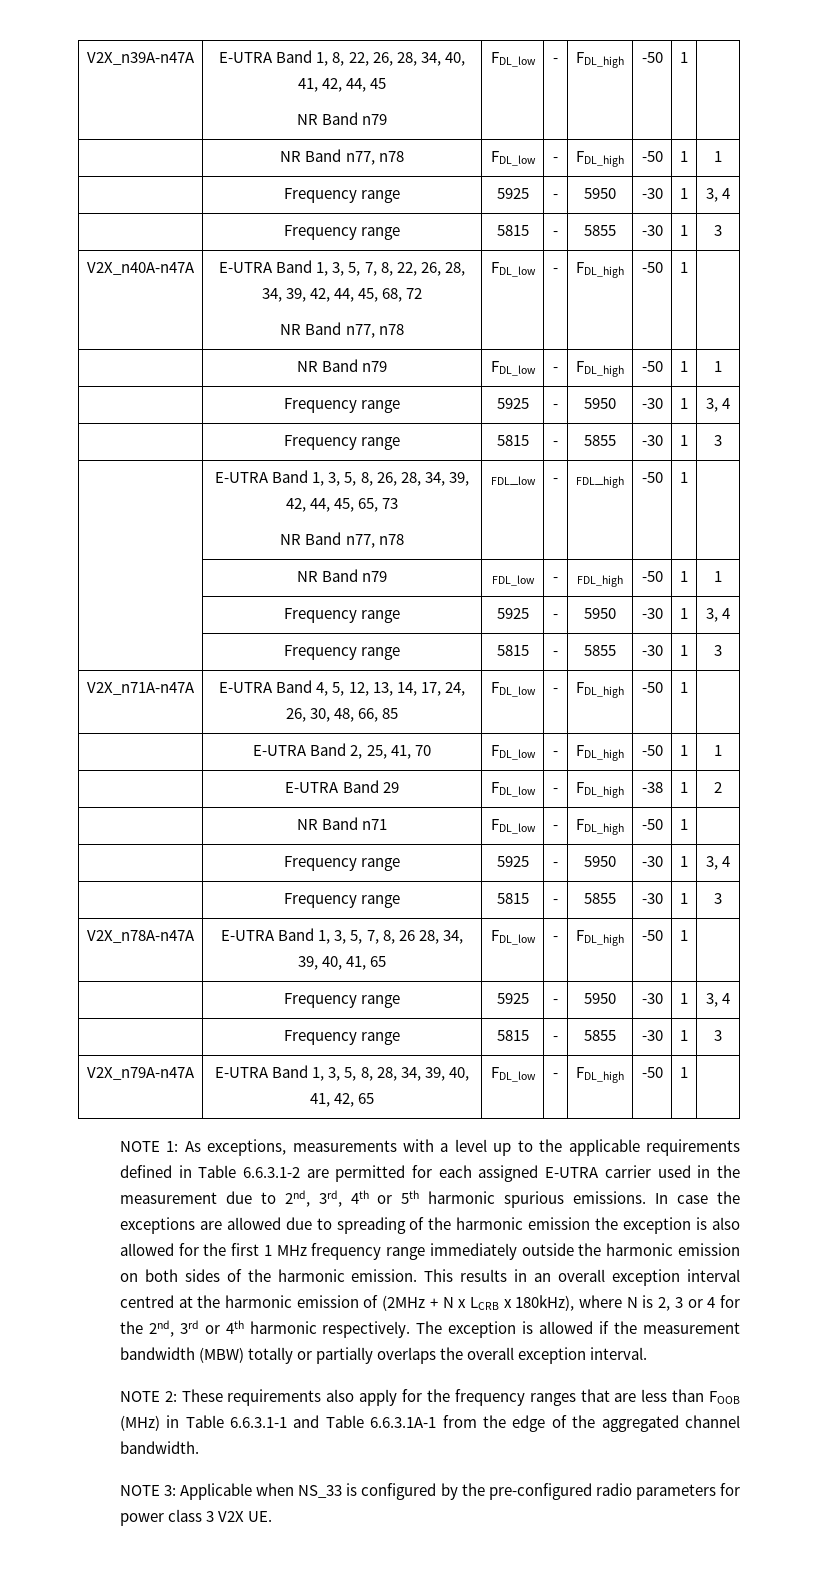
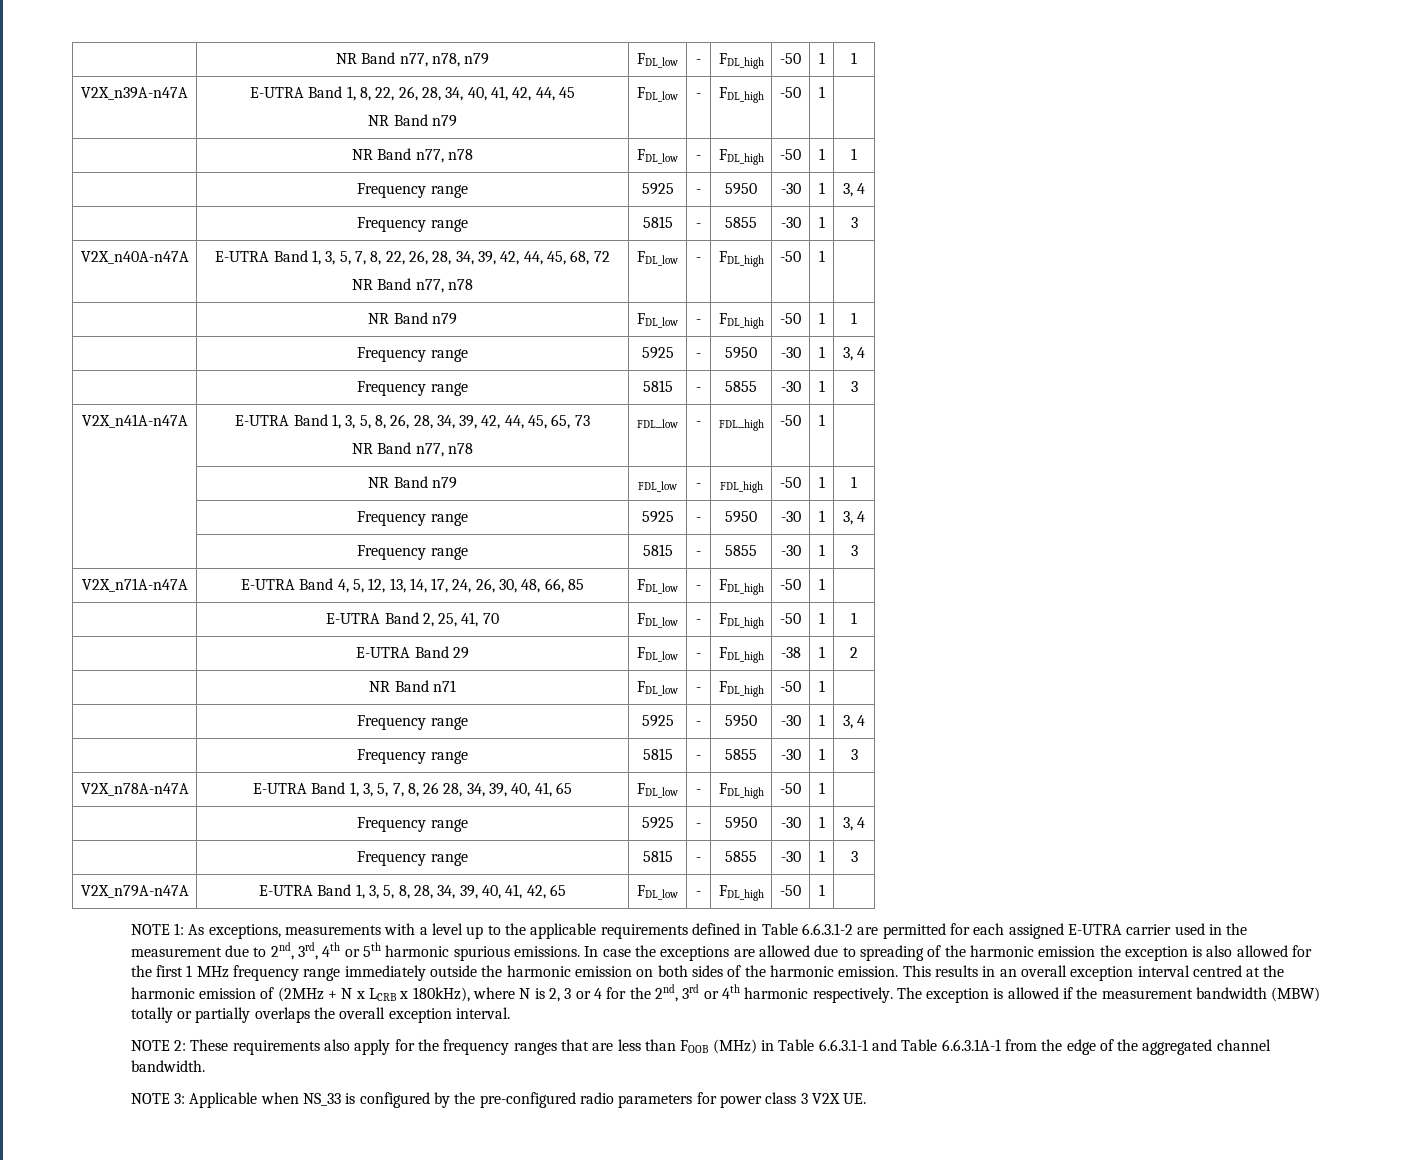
(87, 58) none -> [335,52,490,67] [637,53,678,68] [696,59,701,64] [718,53,764,69] [780,53,801,64] [818,52,825,64] [851,52,857,64] | NR Band n77, n78, n79 | FDL_low | - | FDL_high | -50 | 1 | 1 //
(722, 440) none -> [81,414,188,428] V2X_n41A-n47A

